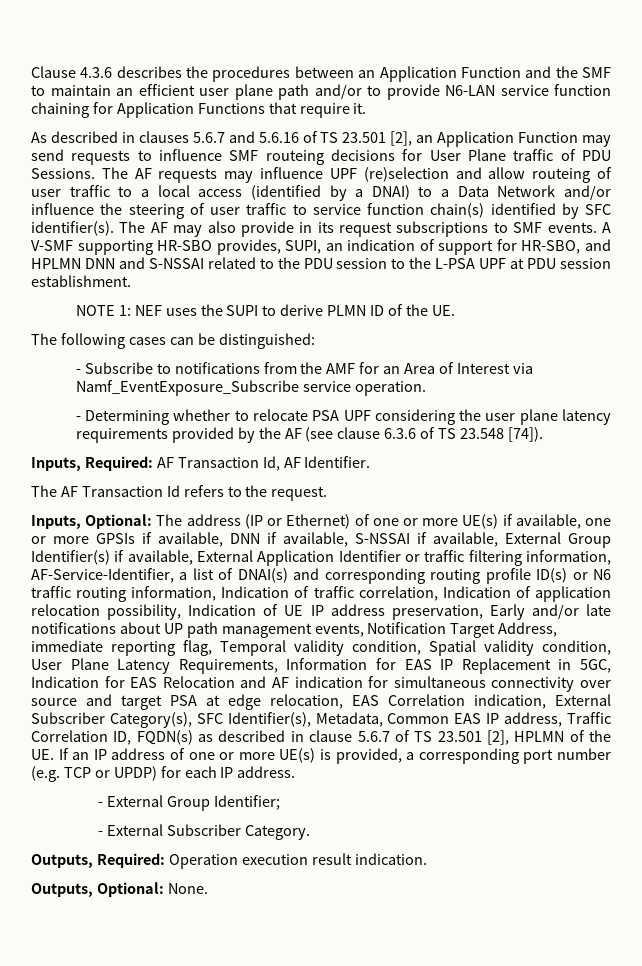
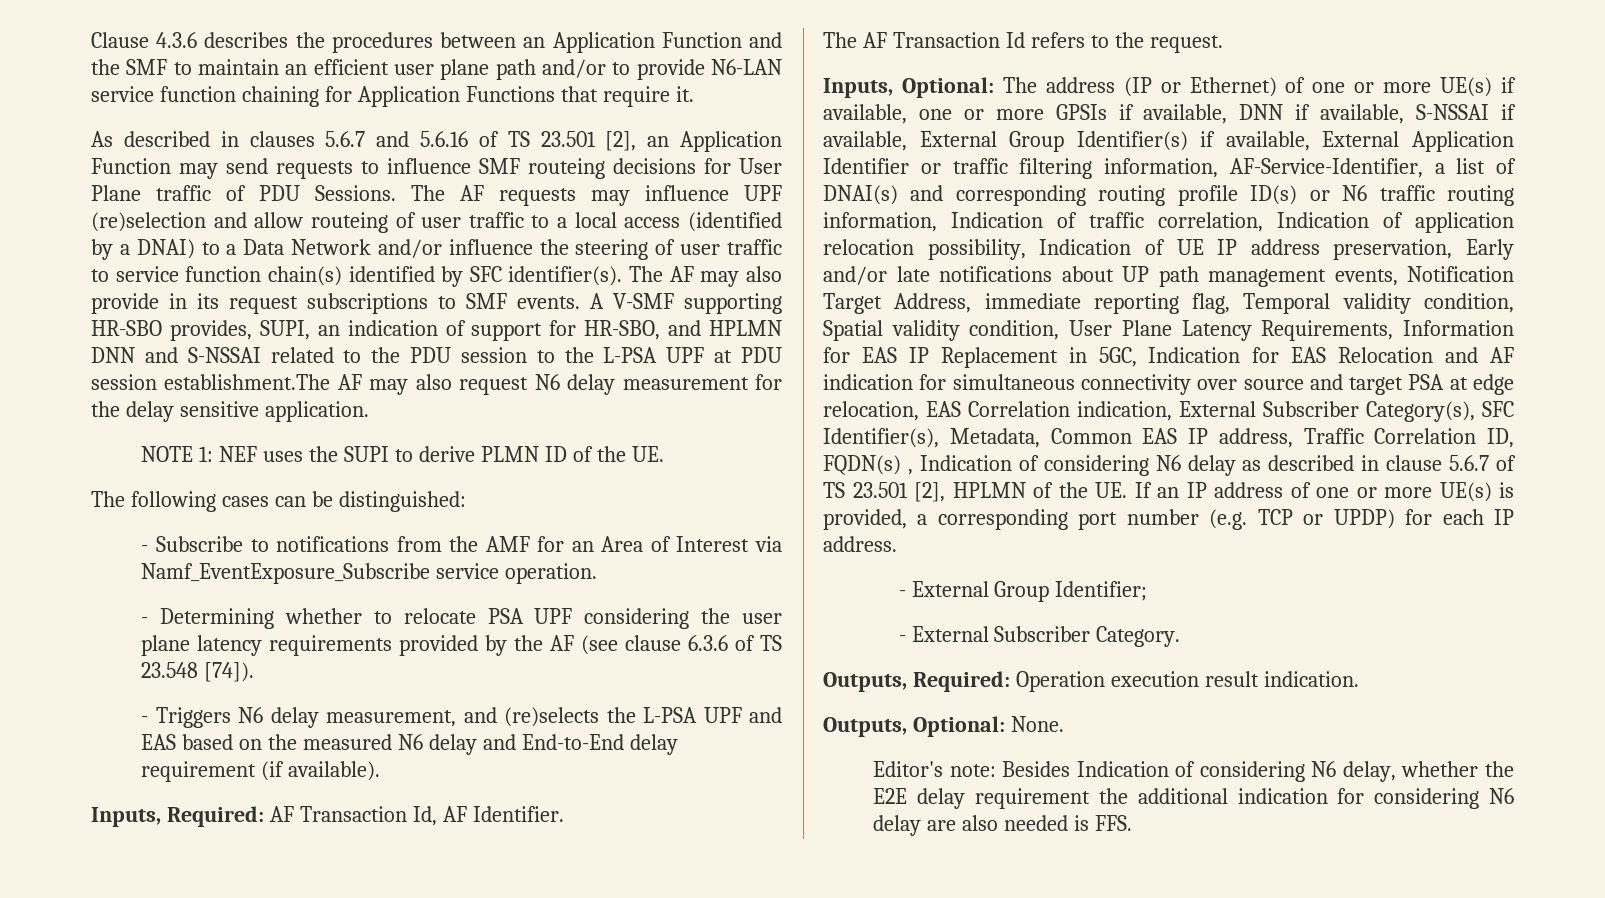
[31,275,131,287] establishment. -> [164,374,783,395] [91,401,369,422] establishment.The AF may also request N6 delay measurement for the delay sensitive application.
(543, 434) none -> [141,707,783,728] [141,734,678,755] [141,761,381,782] // - Triggers N6 delay measurement, and (re)selects the L-PSA UPF and EAS based on the measured N6 delay and End-to-End delay requirement (if available).
(193, 737) none -> [907,455,1236,476] , Indication of considering N6 delay
(208, 888) none -> [873,761,1514,782] [873,788,1514,809] [873,815,1133,836] // Editor's note: Besides Indication of considering N6 delay, whether the E2E delay requirement the additional indication for considering N6 delay are also needed is FFS.

